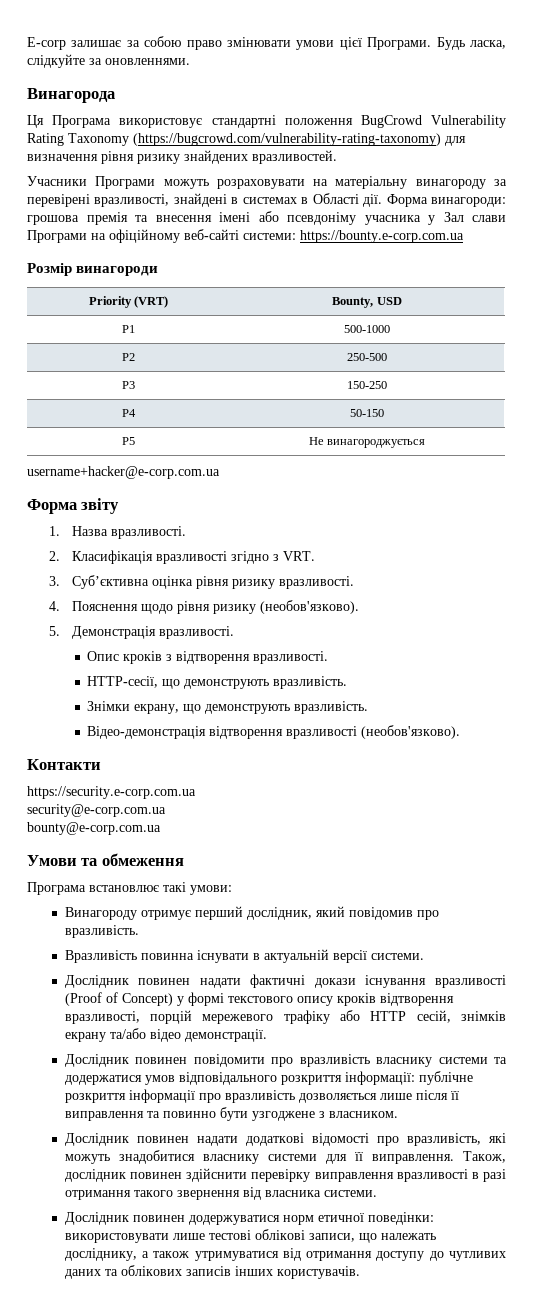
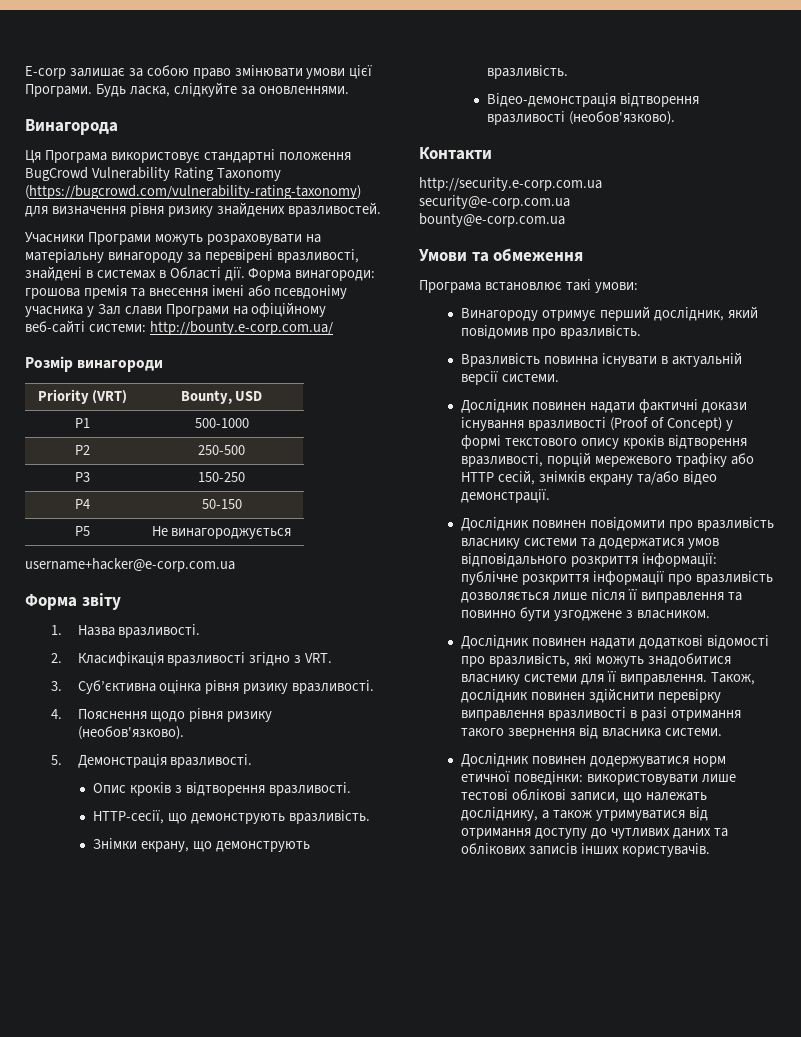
[300,230,464,243] https://bounty.e-corp.com.ua -> [149,321,333,335] http://bounty.e-corp.com.ua/
[27,786,196,799] https://security.e-corp.com.ua -> [419,177,602,191] http://security.e-corp.com.ua

